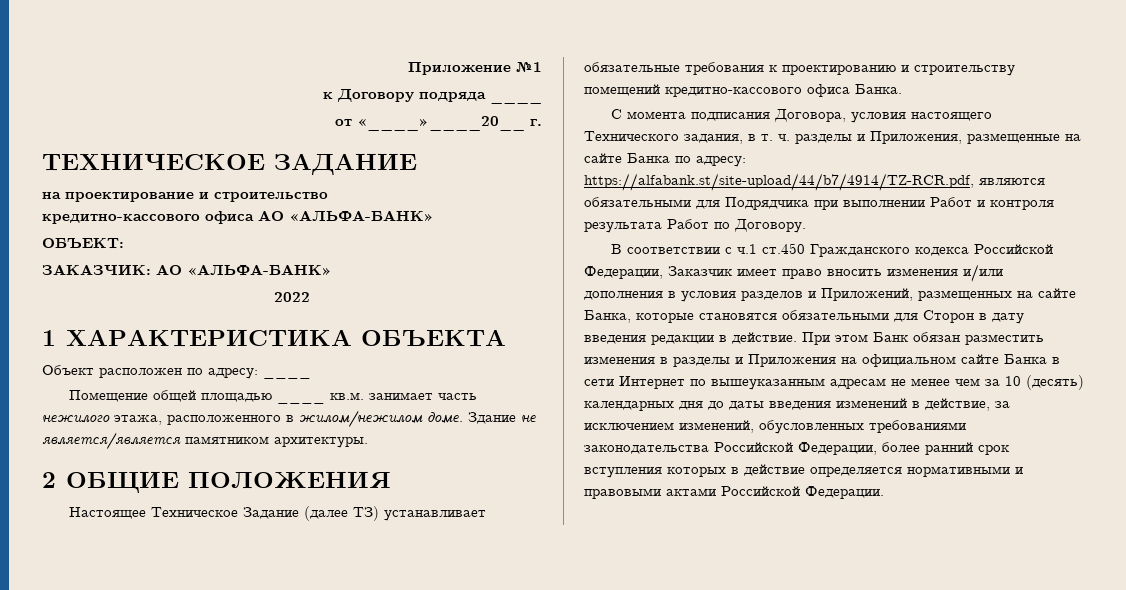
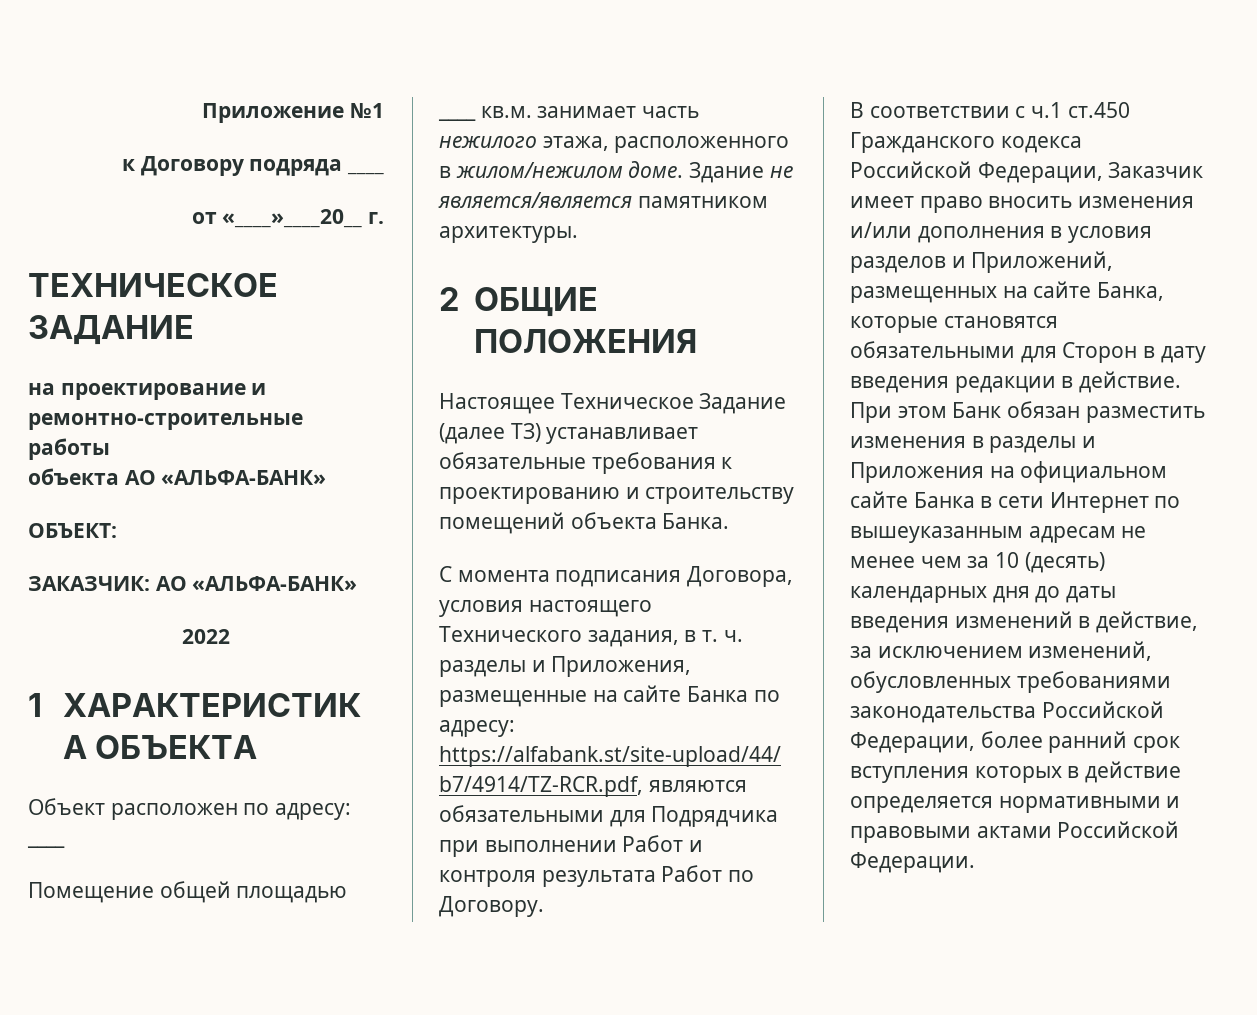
[214,192,328,202] [42,211,254,224] строительство // кредитно-кассового офиса -> [28,413,303,430] [28,438,110,460] [28,468,119,485] ремонтно-строительные работы // объекта
[665,84,850,97] кредитно-кассового офиса -> [570,512,657,529] объекта

